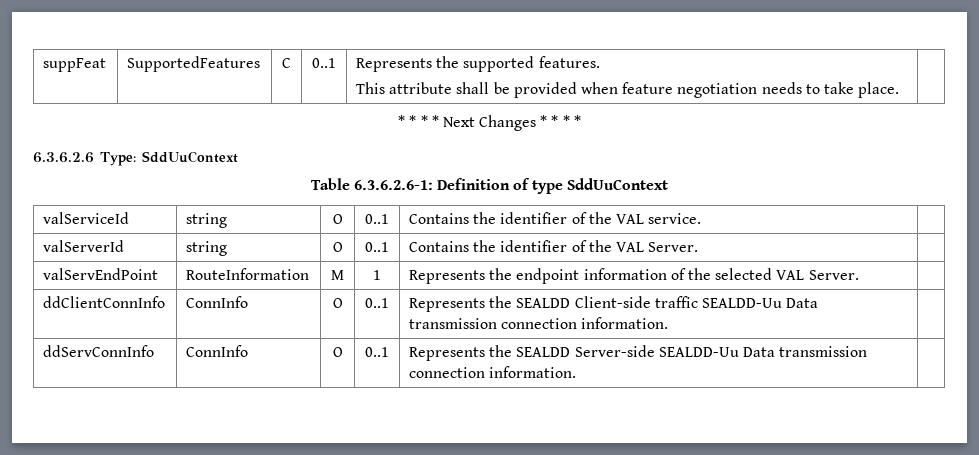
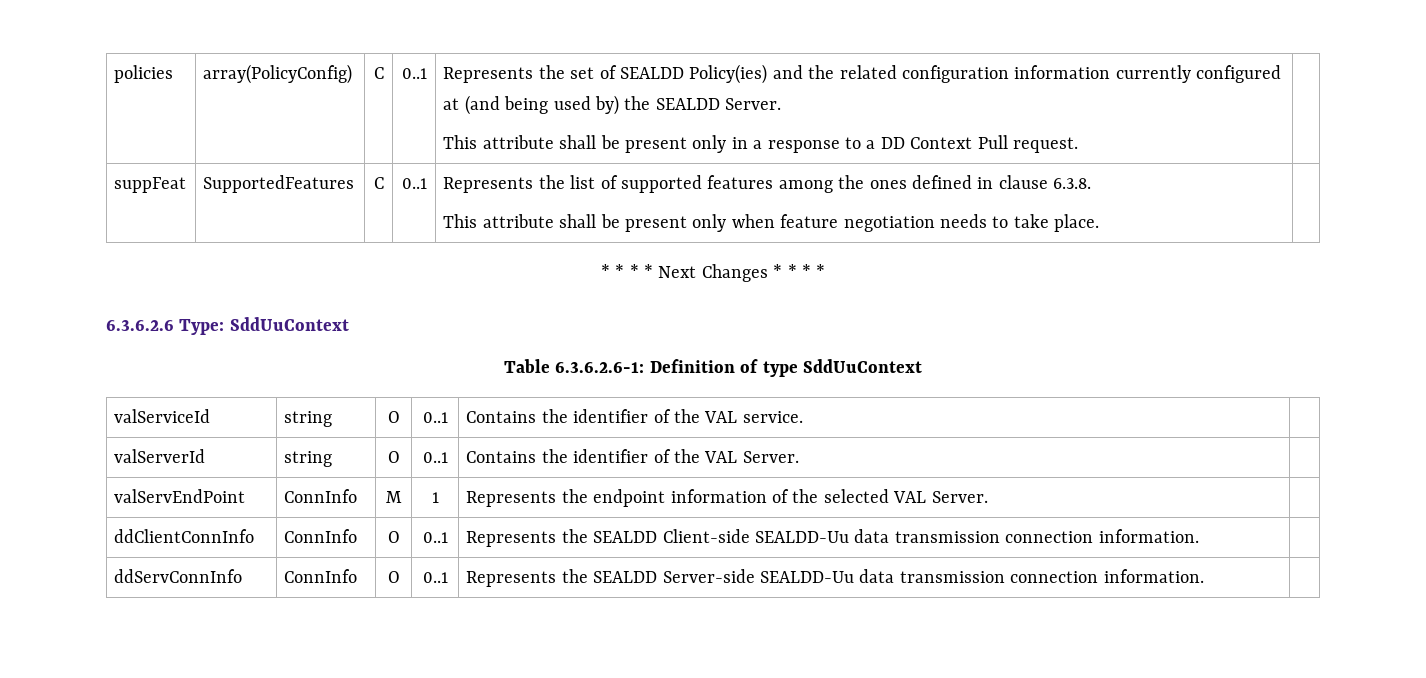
(43, 65) none -> [114,65,174,83] [203,64,353,84] [373,67,384,79] [401,68,427,79] [443,64,1282,84] [443,95,782,115] [443,135,1079,153] policies | array(PolicyConfig) | C | 0..1 | Represents the set of SEALDD Policy(ies) and the related configuration information currently configured at (and being used by) the SEALDD Server. // This attribute shall be present only in a response to a DD Context Pull request. | //
[463,56,600,72] [356,82,577,98] supported features. // This attribute shall be provided -> [570,175,1092,193] [443,214,727,232] list of supported features among the ones defined in clause 6.3.8. // This attribute shall be present only
[186,268,310,280] RouteInformation -> [284,489,358,503] ConnInfo
[654,296,819,308] traffic SEALDD-Uu Data -> [755,529,890,543] SEALDD-Uu data
[743,347,776,357] Data -> [859,569,895,583] data

